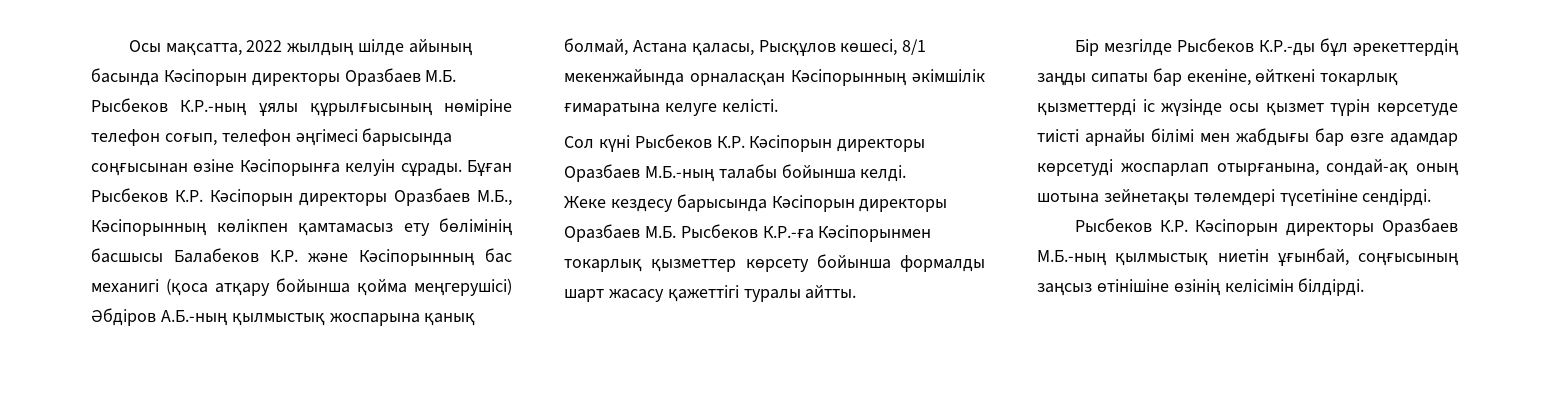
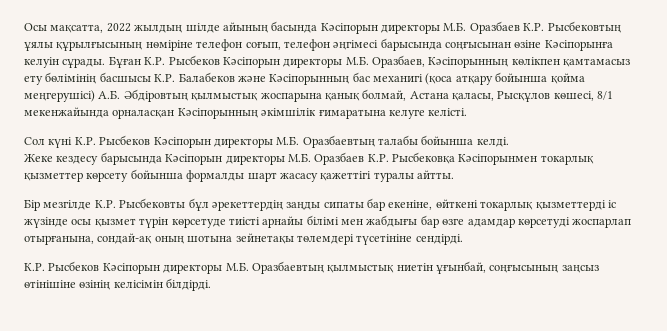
[344,68,457,86] [91,98,247,116] Оразбаев М.Б. Рысбеков К.Р.-ның -> [443,21,621,34] М.Б. Оразбаев К.Р. Рысбековтың
[91,188,512,206] Рысбеков К.Р. Кәсіпорын директоры Оразбаев М.Б., -> [144,55,425,68] К.Р. Рысбеков Кәсіпорын директоры М.Б. Оразбаев,
[173,248,298,263] Балабеков К.Р. -> [154,72,235,82] К.Р. Балабеков
[91,308,227,326] Әбдіров А.Б.-ның -> [98,89,188,102] А.Б. Әбдіровтың
[634,134,926,152] [564,164,714,182] Рысбеков К.Р. Кәсіпорын директоры Оразбаев М.Б.-ның -> [74,135,375,148] К.Р. Рысбеков Кәсіпорын директоры М.Б. Оразбаевтың
[564,224,814,242] Оразбаев М.Б. Рысбеков К.Р.-ға -> [287,152,455,165] М.Б. Оразбаев К.Р. Рысбековқа
[1176,38,1315,56] Рысбеков К.Р.-ды -> [94,198,186,208] К.Р. Рысбековты
[1074,218,1458,236] [1037,250,1106,266] Рысбеков К.Р. Кәсіпорын директоры Оразбаев М.Б.-ның -> [24,261,324,274] К.Р. Рысбеков Кәсіпорын директоры М.Б. Оразбаевтың

